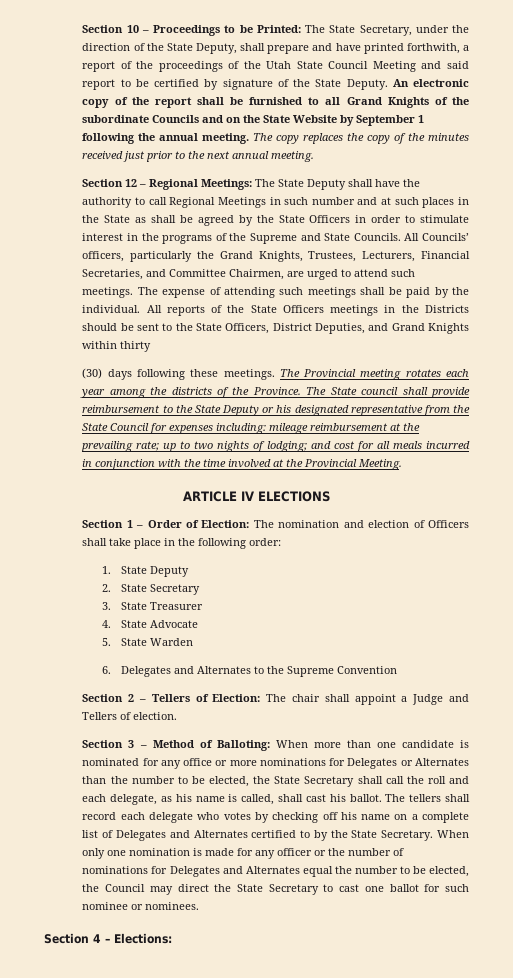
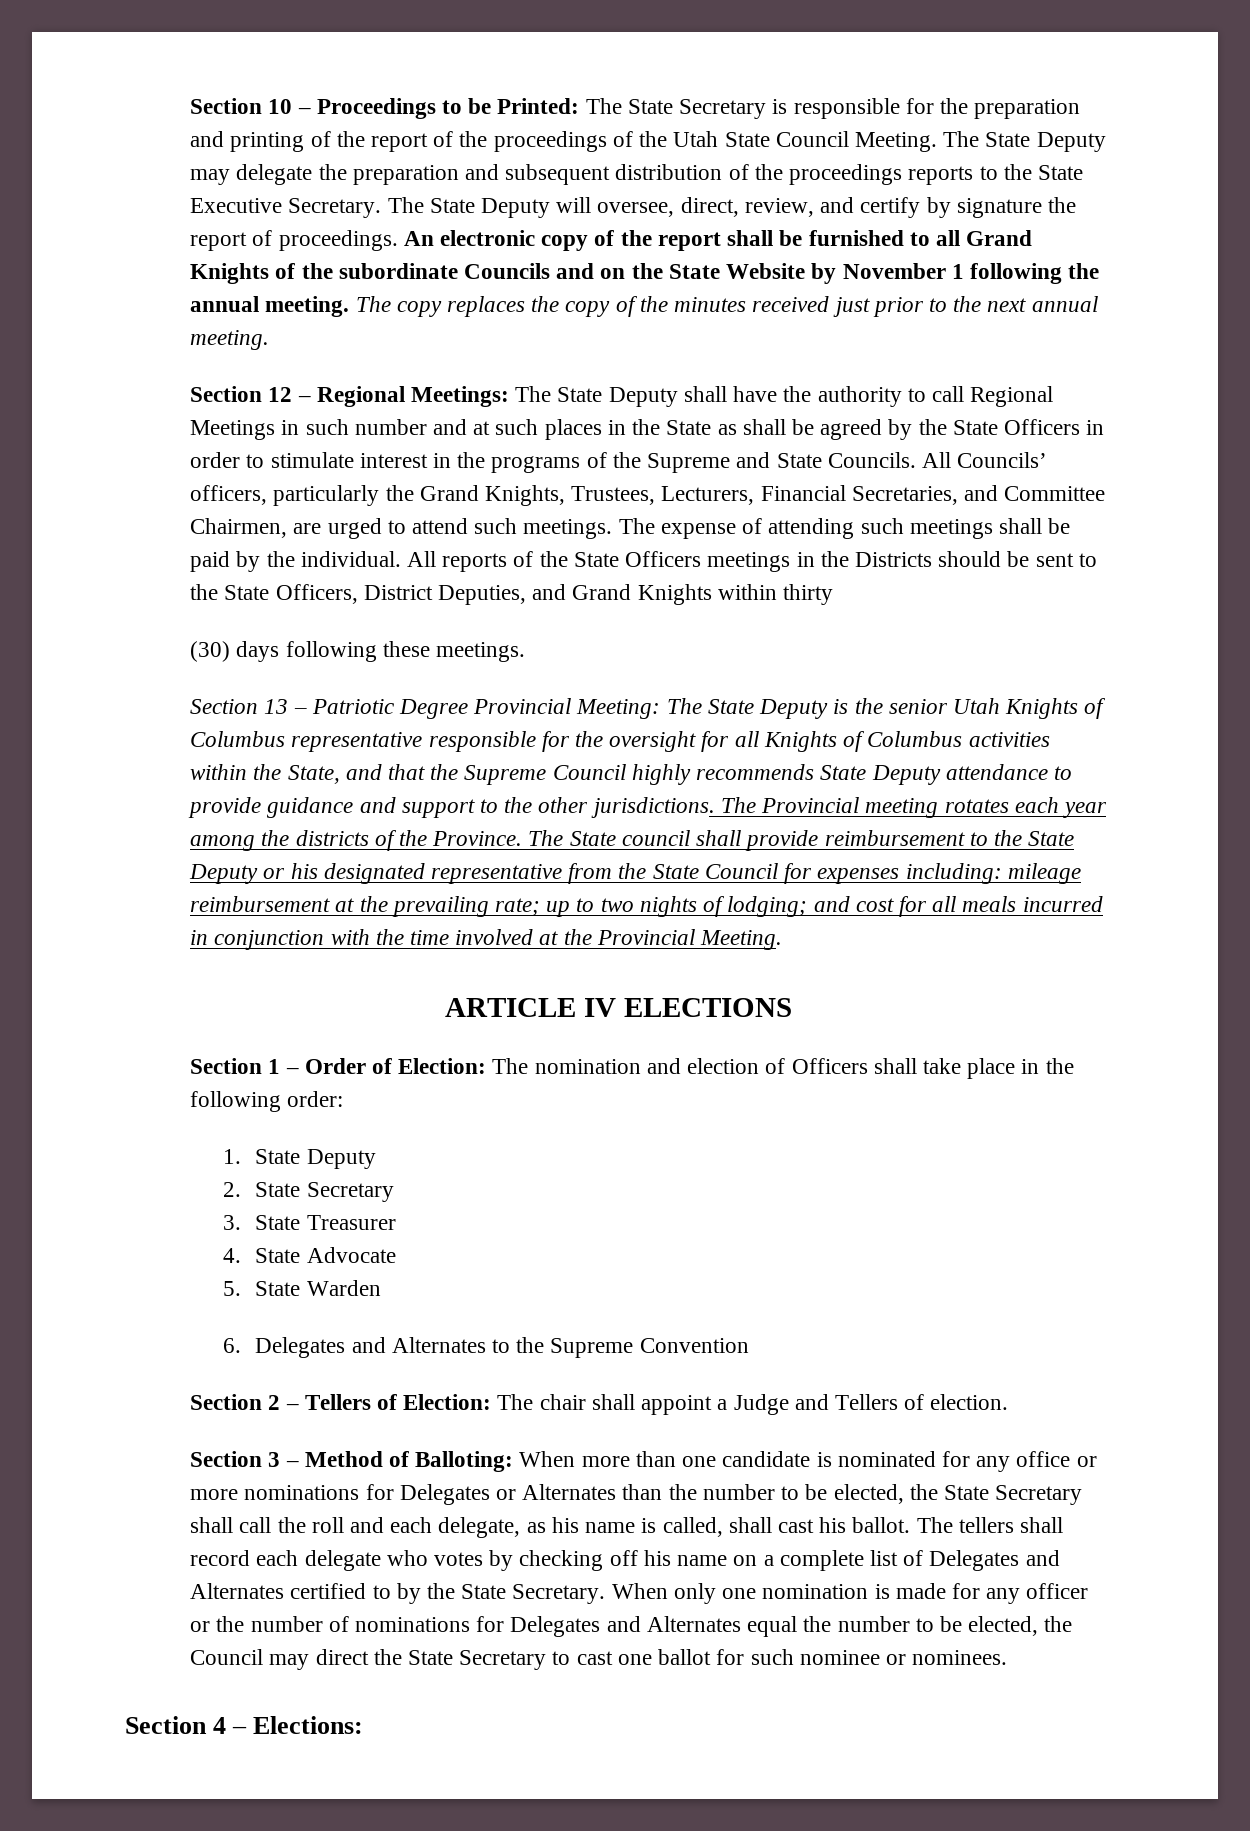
[359,25,469,36] [82,43,470,54] Secretary, under the direction of the State Deputy, shall prepare and have printed forthwith, a -> [679,98,1081,119] [190,131,365,152] Secretary is responsible for the preparation and printing of the
[372,61,470,72] [82,79,388,90] Meeting and said report to be certified by signature of the State Deputy. -> [854,131,1106,152] [190,164,1083,185] [190,197,1076,218] [190,230,398,251] Meeting. The State Deputy may delegate the preparation and subsequent distribution of the proceedings reports to the State Executive Secretary. The State Deputy will oversee, direct, review, and certify by signature the report of proceedings.
[356,115,416,126] September -> [842,263,946,279] November
(275, 374) none -> [190,698,1107,719] [190,731,1050,752] [190,764,1072,785] [188,797,715,818] // Section 13 – Patriotic Degree Provincial Meeting: The State Deputy is the senior Utah Knights of Columbus representative responsible for the oversight for all Knights of Columbus activities within the State, and that the Supreme Council highly recommends State Deputy attendance to provide guidance and support to the other jurisdictions.

